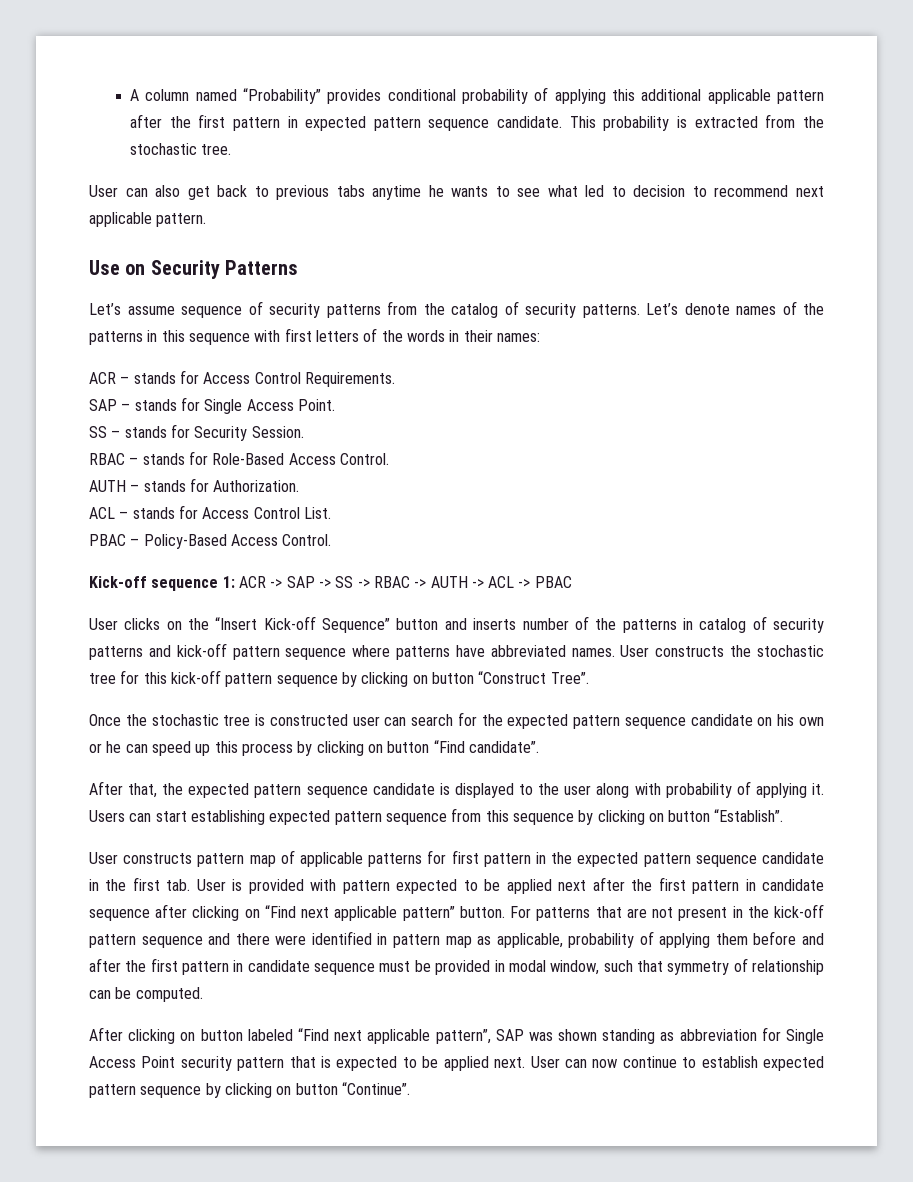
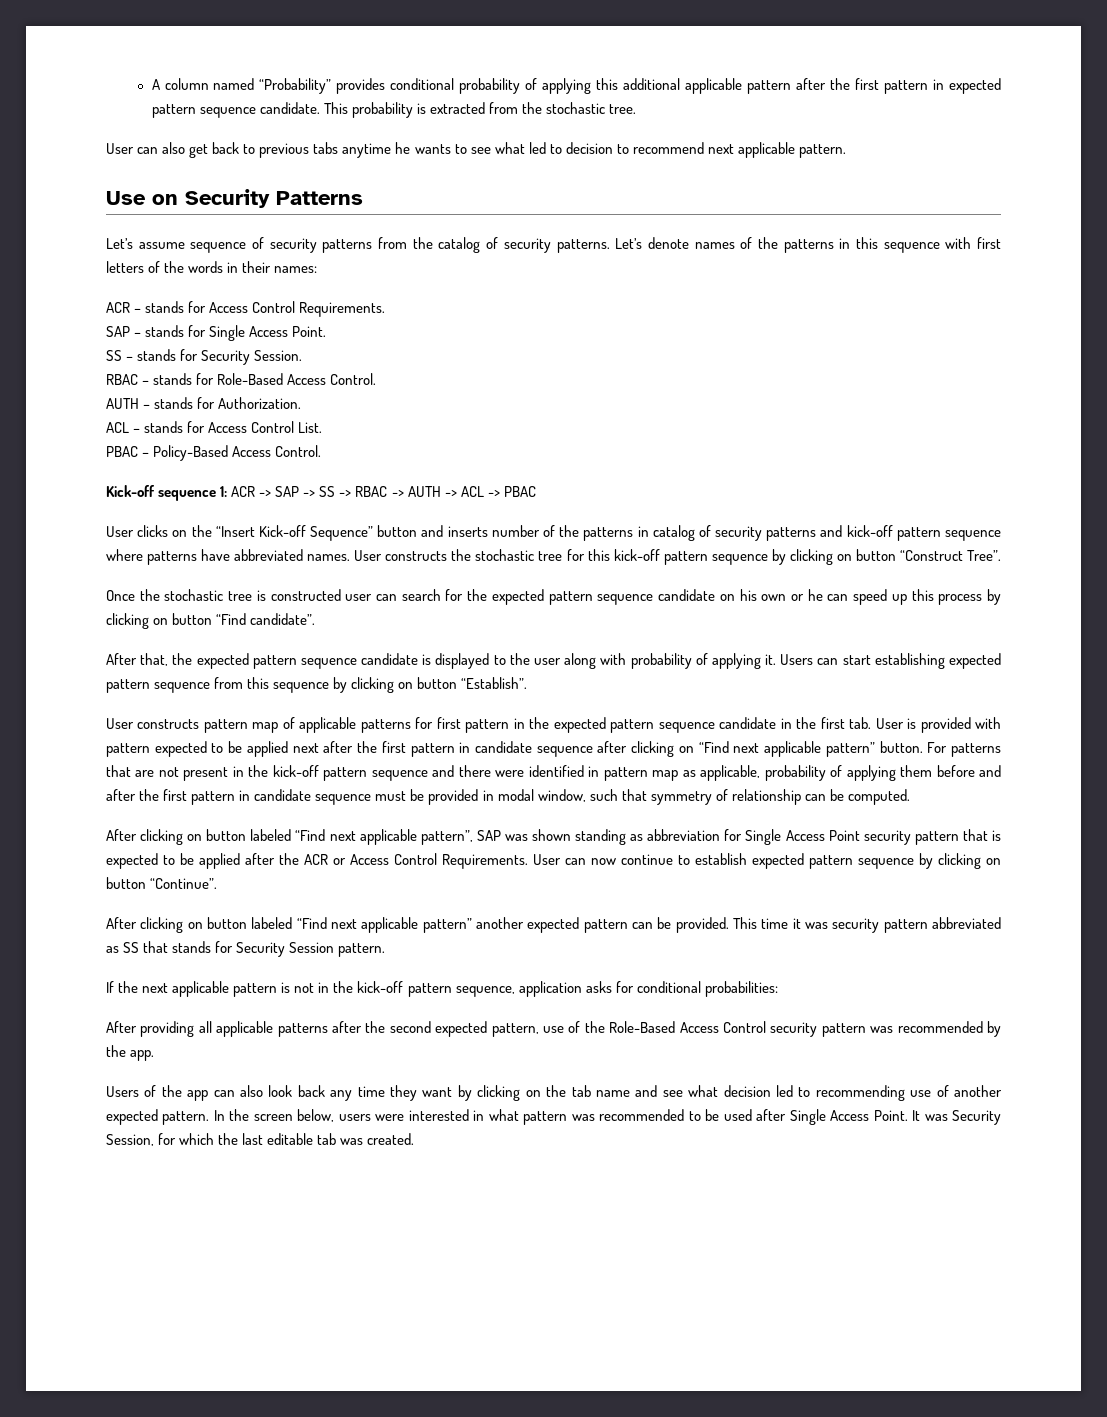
[494,1057,526,1068] next. -> [245,853,528,869] after the ACR or Access Control Requirements.
(410, 1088) none -> [106,917,1002,933] [106,941,386,957] [106,981,778,997] [106,1021,1001,1037] [106,1045,155,1061] [106,1085,1002,1101] [106,1109,1002,1125] [106,1133,415,1146] // After clicking on button labeled “Find next applicable pattern” another expected pattern can be provided. This time it was security pattern abbreviated as SS that stands for Security Session pattern. // If the next applicable pattern is not in the kick-off pattern sequence, application asks for conditional probabilities: // After providing all applicable patterns after the second expected pattern, use of the Role-Based Access Control security pattern was recommended by the app. // Users of the app can also look back any time they want by clicking on the tab name and see what decision led to recommending use of another expected pattern. In the screen below, users were interested in what pattern was recommended to be used after Single Access Point. It was Security Session, for which the last editable tab was created.

